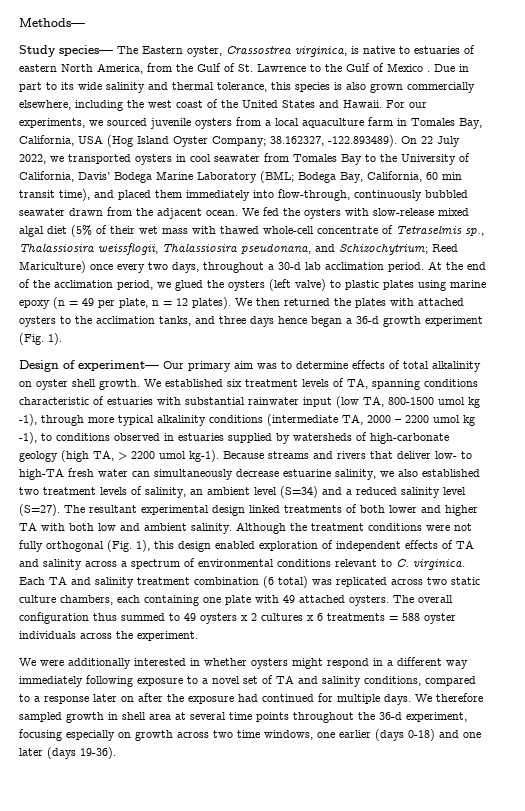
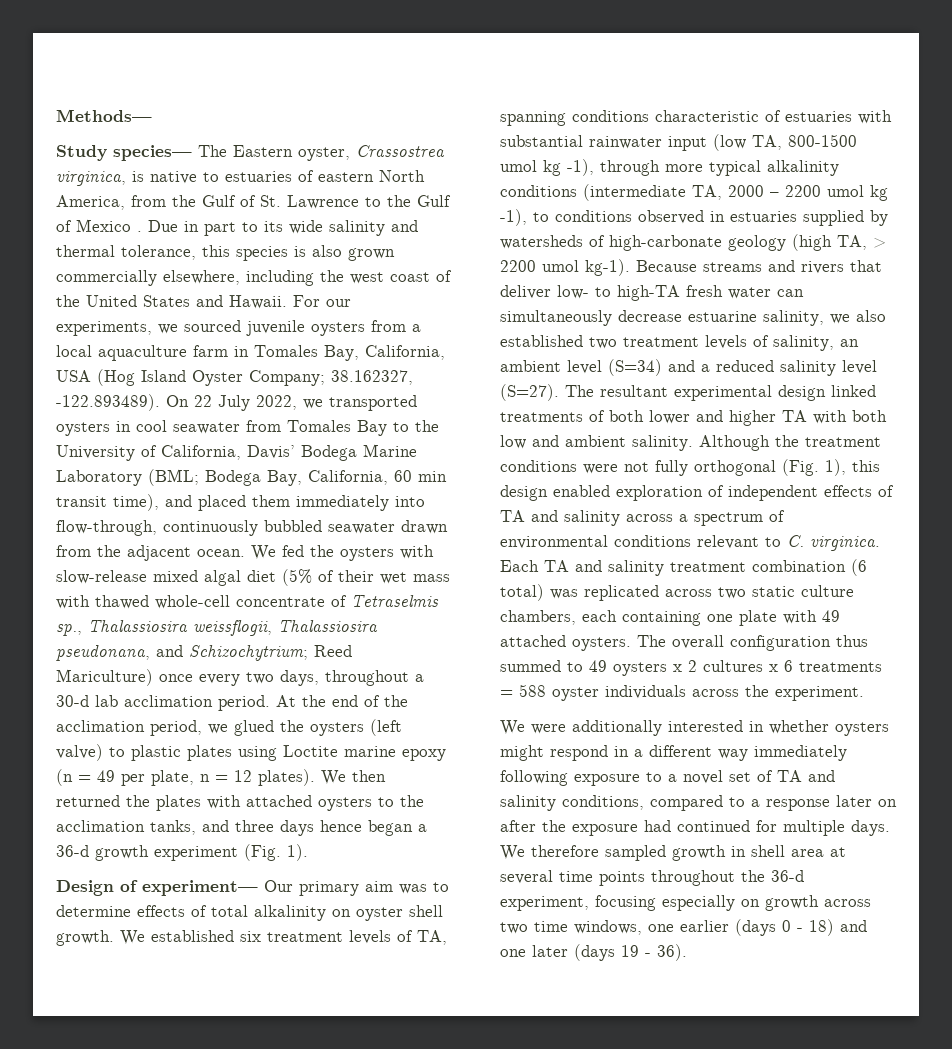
(446, 285) none -> [283,745,338,757] Loctite
[408,729,435,741] 0-18) -> [782,919,834,936] 0 - 18)
[80,747,116,759] 19-36). -> [621,944,687,961] 19 - 36).

